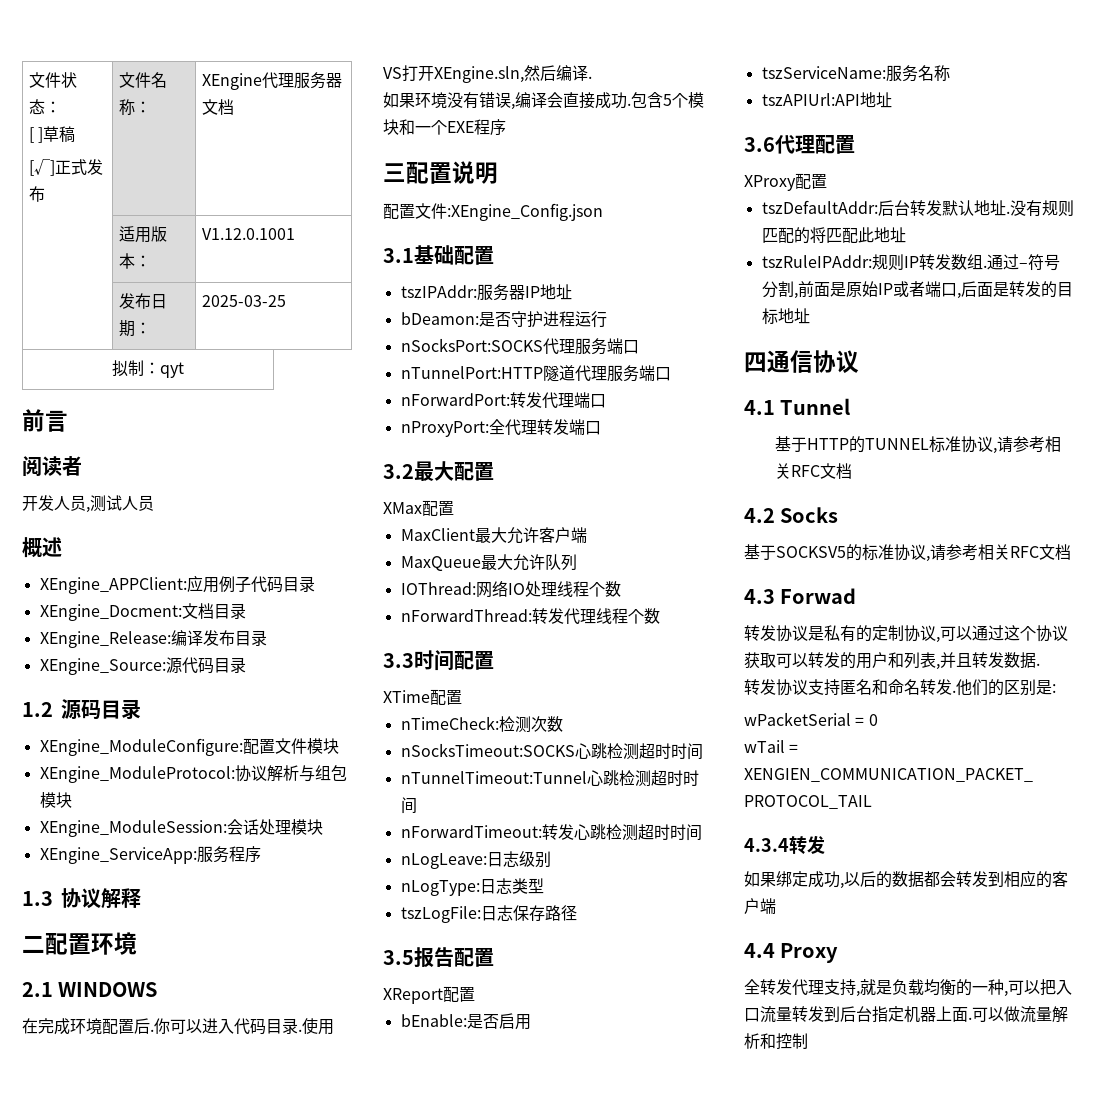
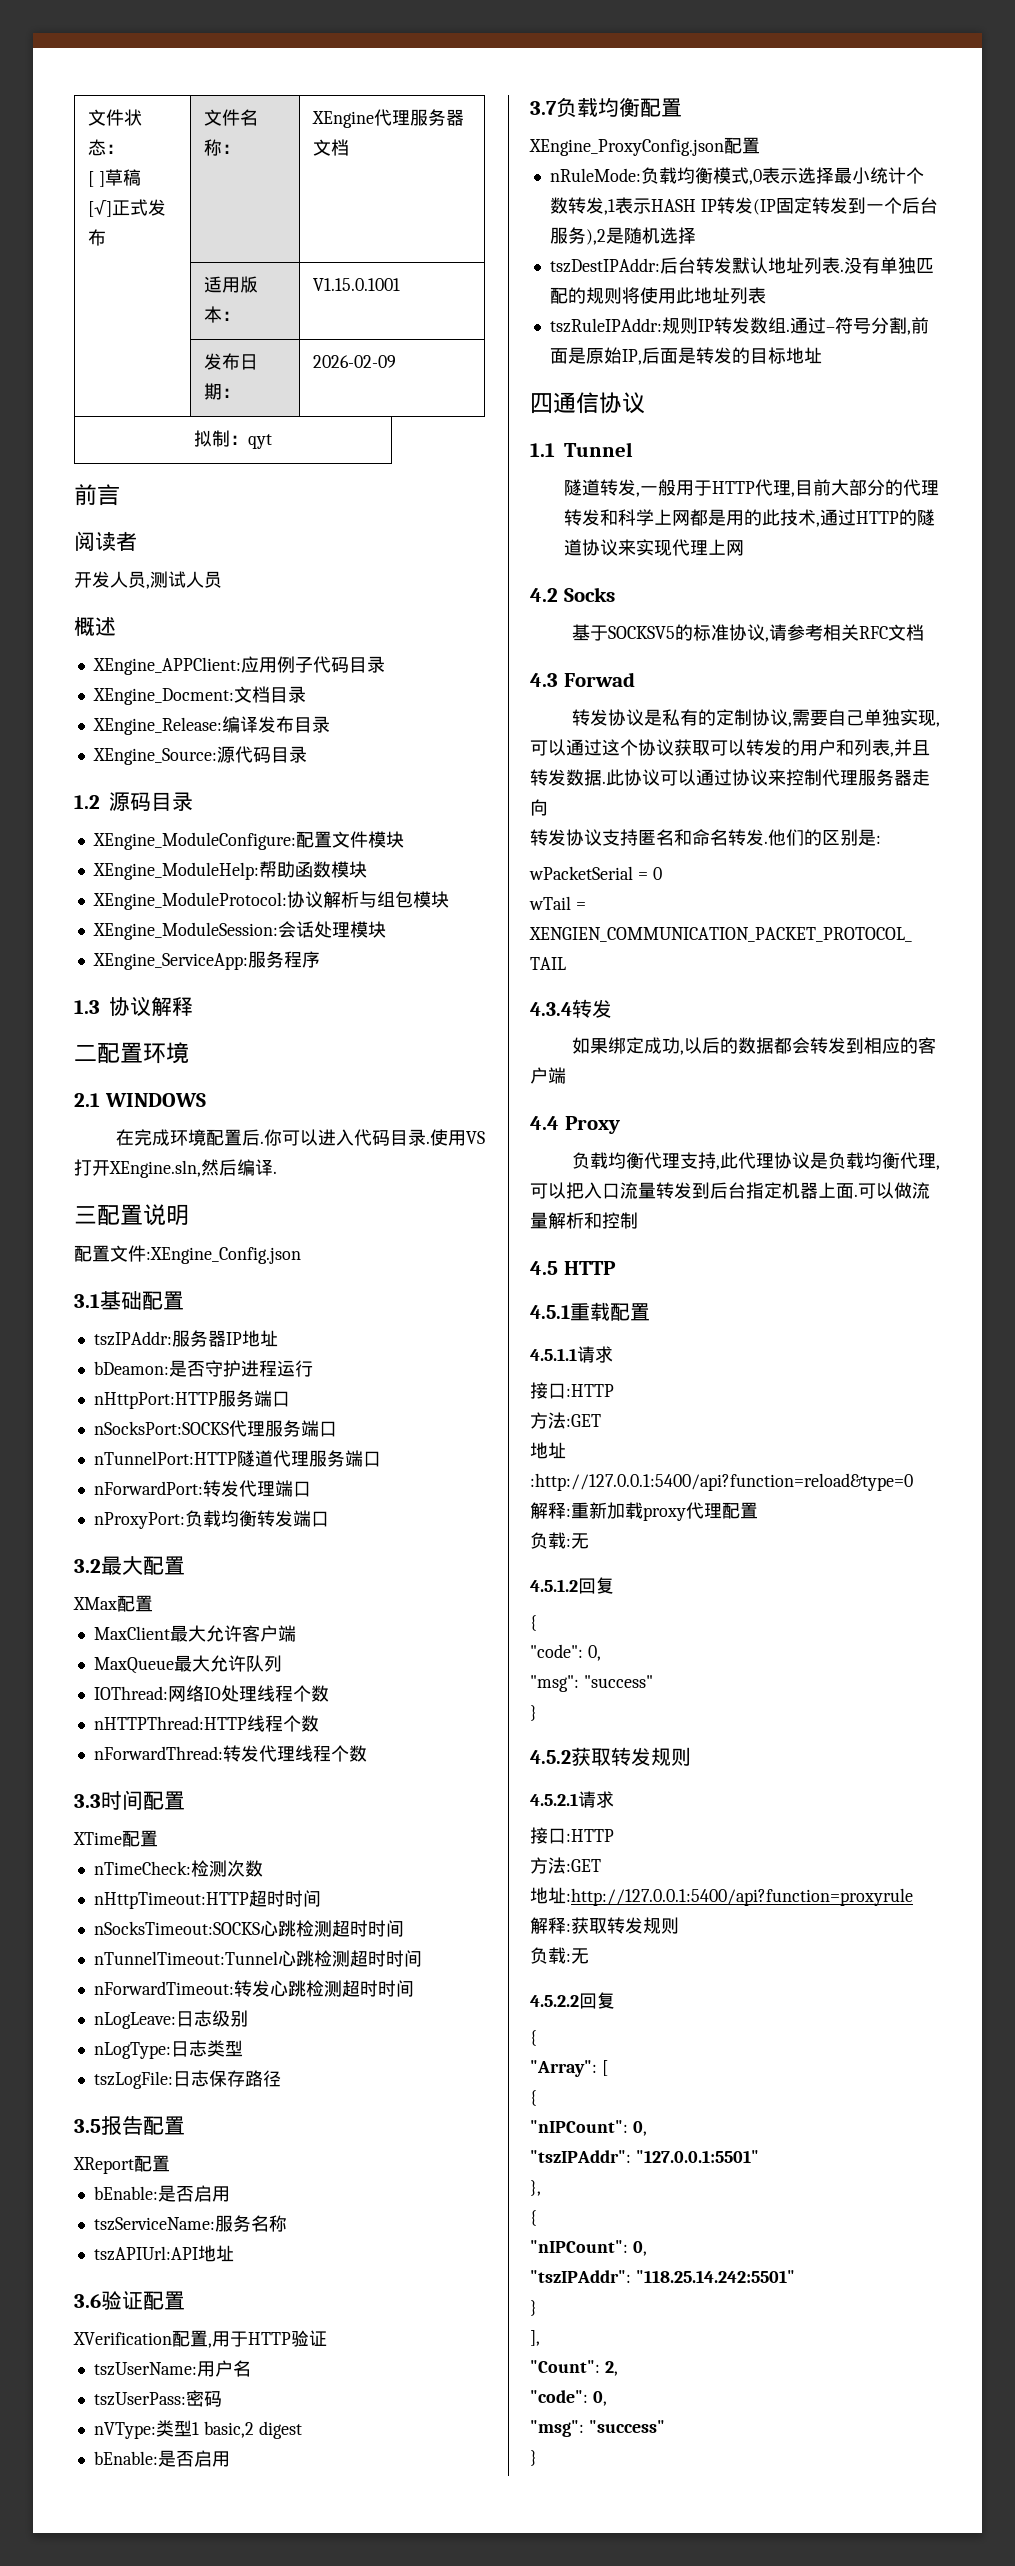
[201,228,295,240] V1.12.0.1001 -> [312,278,400,291] V1.15.0.1001
[201,295,286,307] 2025-03-25 -> [312,355,396,368] 2026-02-09
(339, 746) none -> [92,861,367,880] // XEngine_ModuleHelp:帮助函数模块
[383,92,704,110] [383,119,506,136] // 如果环境没有错误,编译会直接成功.包含5个模块和一个EXE程序 -> (277, 1172) none
(607, 319) none -> [93,1390,290,1409] // nHttpPort:HTTP服务端口
[488,419,537,436] 全代理 -> [184,1510,257,1527] 负载均衡
(621, 589) none -> [93,1715,319,1732] // nHTTPThread:HTTP线程个数
(563, 724) none -> [93,1890,321,1909] // nHttpTimeout:HTTP超时时间
[775,135,855,154] [744,173,827,191] [761,200,878,214] 代理配置 // XProxy配置 // tszDefaultAddr: -> [101,2291,185,2310] [73,2330,327,2348] [93,2360,251,2377] [93,2390,222,2407] [93,2420,302,2439] [93,2450,230,2467] [530,97,682,118] [529,137,760,156] [549,167,924,185] [549,197,938,215] [549,227,696,245] [549,258,660,273] 验证配置 // XVerification配置,用于HTTP验证 // tszUserName:用户名 // tszUserPass:密码 // nVType:类型1 basic,2 digest // bEnable:是否启用 // 3.7负载均衡配置 // XEngine_ProxyConfig.json配置 // nRuleMode:负载均衡模式,0表示选择最小统计个数转发,1表示HASH IP转发(IP固定转发到一个后台服务),2是随机选择 // tszDestIPAddr:
(1006, 208) none -> [803,257,840,274] 列表
[1041,200,1074,217] [761,227,858,244] 规则匹配的将匹配 -> [879,257,934,274] [549,287,676,304] 单独匹配的规则将使用
(906, 235) none -> [729,287,766,304] 列表
[877,281,961,299] IP或者端口, -> [621,349,642,365] IP,
[744,400,775,415] 4.1 -> [530,443,555,457] 1.1
[774,436,1061,454] [774,463,852,479] 基于HTTP的TUNNEL标准协议,请参考相关RFC文档 -> [564,479,940,497] [564,509,936,527] [564,539,745,556] 隧道转发,一般用于HTTP代理,目前大部分的代理转发和科学上网都是用的此技术,通过HTTP的隧道协议来实现代理上网
(940, 639) none -> [791,709,940,727] 需要自己单独实现,
(1040, 664) none -> [606,769,930,786] [530,799,548,816] 此协议可以通过协议来控制代理服务器走向
[744,979,792,995] 全转发 -> [571,1152,644,1169] 负载均衡
[860,979,876,995] 就 -> [719,1152,810,1169] 此代理协议
[956,979,1004,996] 的一种 -> [899,1152,936,1169] 代理
(808, 1041) none -> [530,1261,616,1275] [530,1302,650,1321] [530,1346,613,1363] [530,1382,614,1399] [530,1412,601,1429] [530,1442,566,1459] [530,1473,913,1491] [530,1502,758,1521] [530,1532,589,1549] [530,1577,614,1594] [530,1615,537,1631] [530,1644,601,1661] [530,1675,653,1692] [530,1705,537,1721] [530,1747,691,1766] [530,1791,614,1808] [530,1827,614,1844] [530,1857,601,1874] [530,1887,913,1906] [530,1917,679,1934] [530,1947,589,1964] [530,1992,615,2009] [530,2030,537,2046] [530,2060,608,2077] [530,2090,537,2106] [530,2120,647,2136] [530,2150,759,2163] [530,2180,541,2196] [530,2210,537,2226] [530,2240,647,2256] [530,2270,795,2283] [530,2300,537,2316] [530,2330,540,2346] [530,2360,618,2376] [530,2390,607,2406] [530,2420,665,2437] [530,2450,537,2466] // 4.5 HTTP // 4.5.1重载配置 // 4.5.1.1请求 // 接口:HTTP // 方法:GET // 地址:http://127.0.0.1:5400/api?function=reload&type=0 // 解释:重新加载proxy代理配置 // 负载:无 // 4.5.1.2回复 // { // "code": 0, // "msg": "success" // } // 4.5.2获取转发规则 // 4.5.2.1请求 // 接口:HTTP // 方法:GET // 地址:http://127.0.0.1:5400/api?function=proxyrule // 解释:获取转发规则 // 负载:无 // 4.5.2.2回复 // { // "Array": [ // { // "nIPCount": 0, // "tszIPAddr": "127.0.0.1:5501" // }, // { // "nIPCount": 0, // "tszIPAddr": "118.25.14.242:5501" // } // ], // "Count": 2, // "code": 0, // "msg": "success" // }

